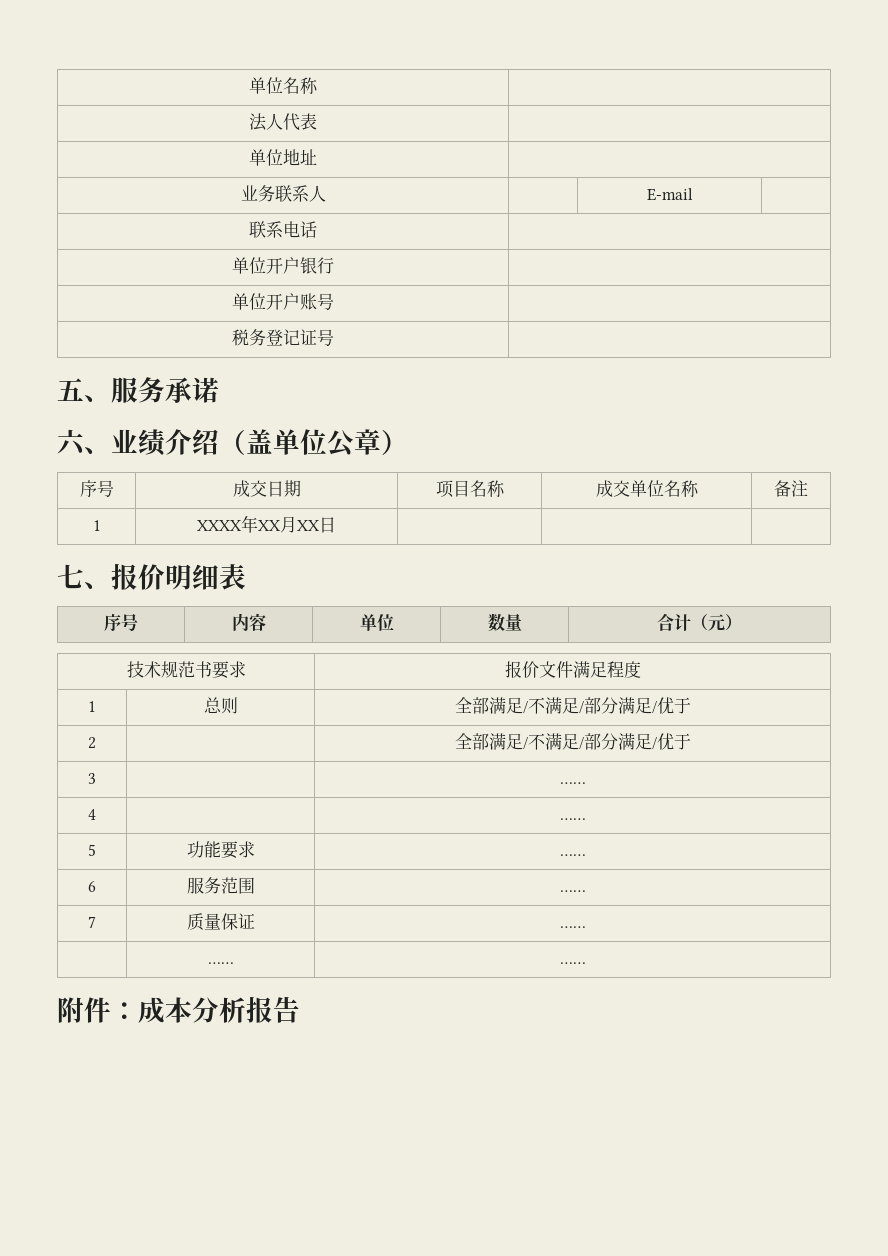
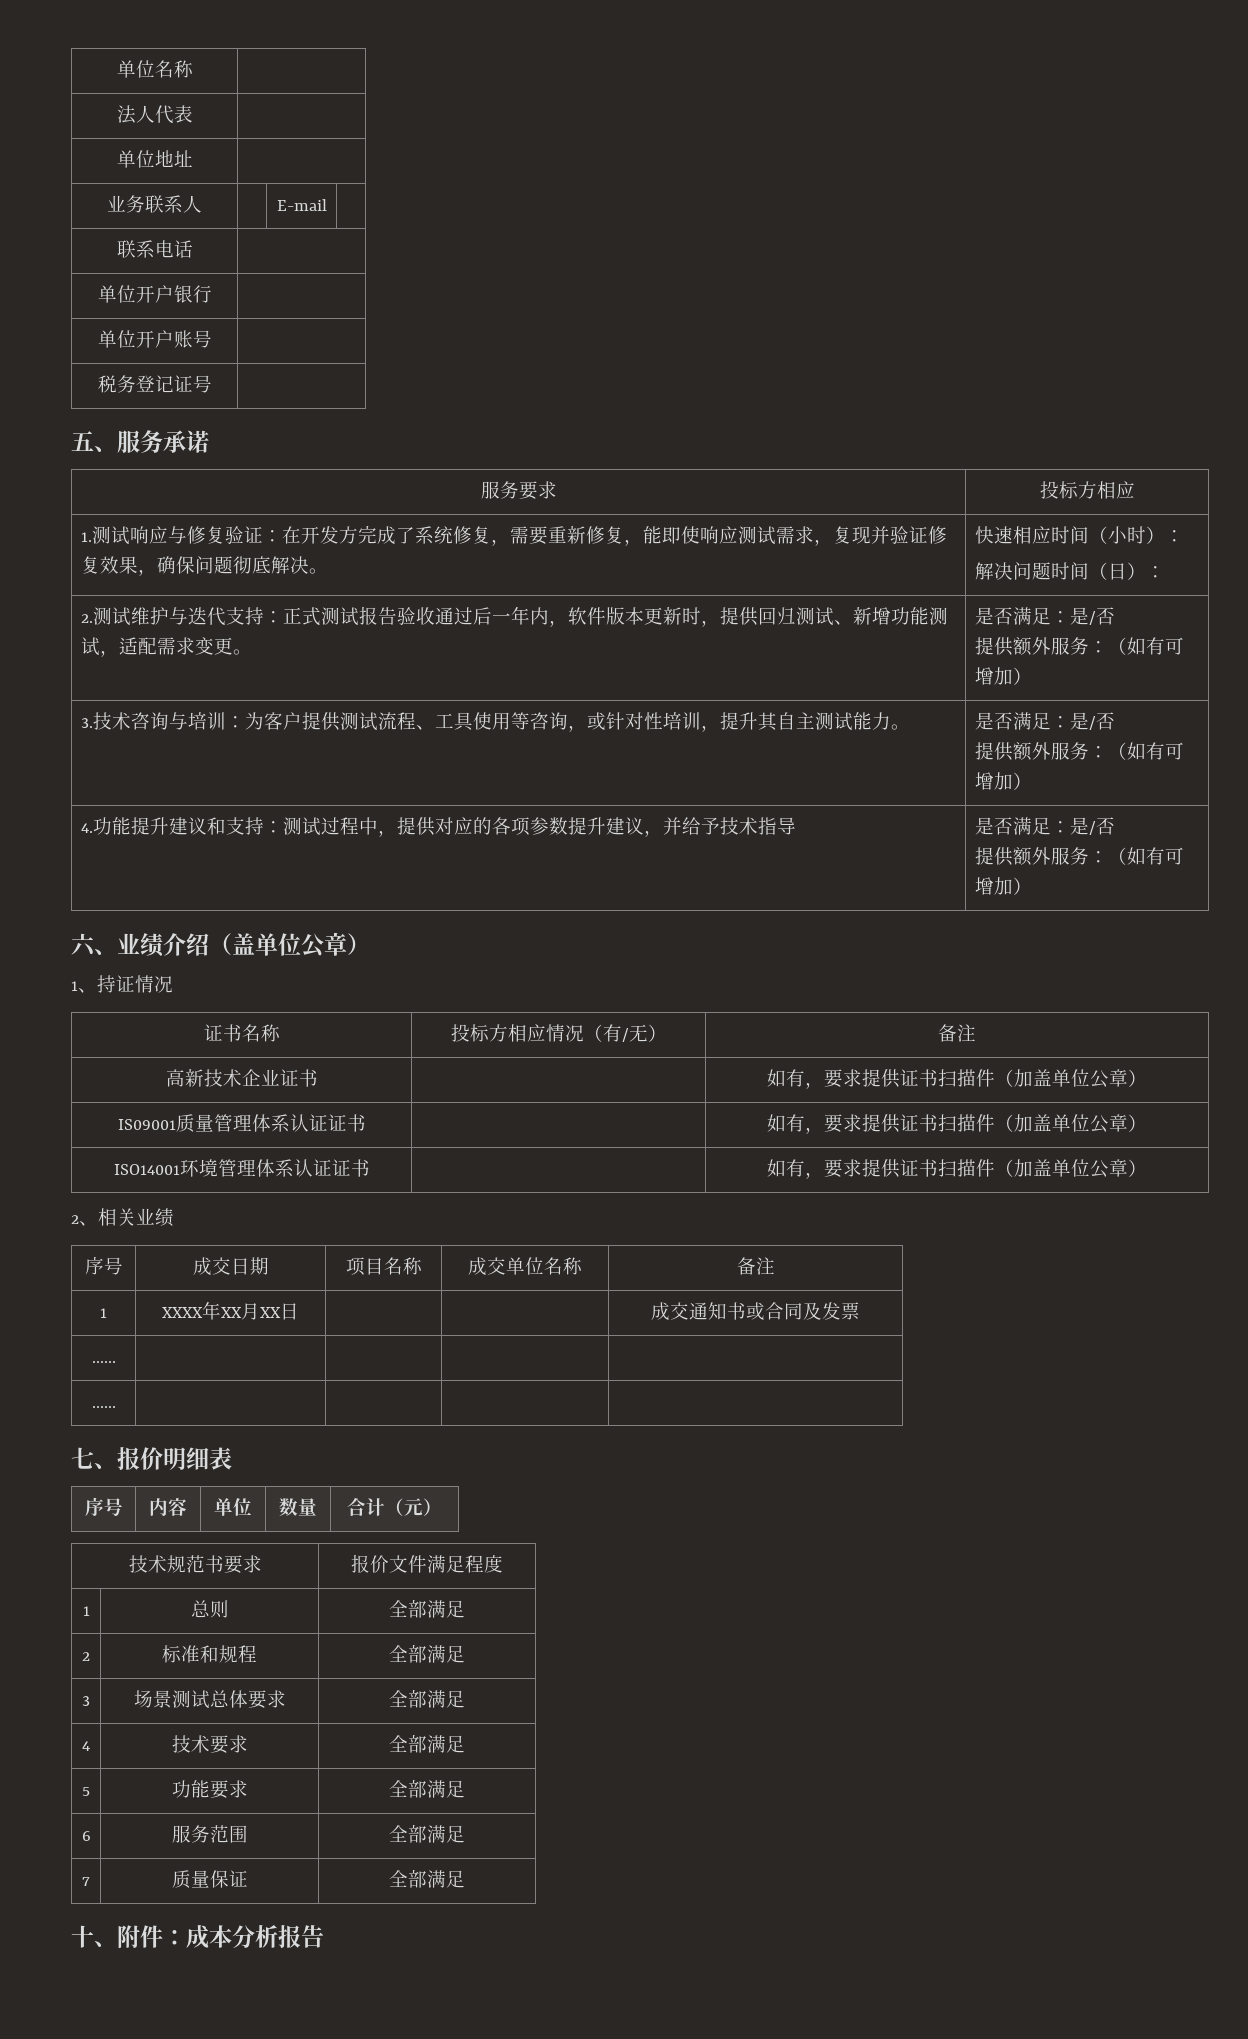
(219, 390) none -> [480,481,557,500] [1039,481,1135,499] [80,525,947,546] [80,556,328,576] [974,526,1184,544] [974,562,1165,580] [80,606,948,627] [80,637,252,657] [974,607,1115,625] [974,637,1184,656] [974,667,1032,685] [80,712,910,732] [974,712,1115,730] [974,742,1184,761] [974,772,1032,790] [80,817,796,837] [974,817,1115,835] [974,847,1184,866] [974,877,1032,895] // 服务要求 | 投标方相应 // 1.测试响应与修复验证：在开发方完成了系统修复，需要重新修复，能即使响应测试需求，复现并验证修复效果，确保问题彻底解决。 | 快速相应时间（小时）： // 解决问题时间（日）： // 2.测试维护与迭代支持：正式测试报告验收通过后一年内，软件版本更新时，提供回归测试、新增功能测试，适配需求变更。 | 是否满足：是/否 // 提供额外服务：（如有可增加） // 3.技术咨询与培训：为客户提供测试流程、工具使用等咨询，或针对性培训，提升其自主测试能力。 | 是否满足：是/否 // 提供额外服务：（如有可增加） // 4.功能提升建议和支持：测试过程中，提供对应的各项参数提升建议，并给予技术指导 | 是否满足：是/否 // 提供额外服务：（如有可增加）
(408, 442) none -> [71,975,173,993] [203,1024,280,1042] [450,1024,667,1042] [938,1024,976,1042] [165,1069,318,1087] [767,1069,1147,1089] [117,1114,366,1133] [767,1114,1147,1134] [113,1159,370,1177] [767,1159,1147,1179] [71,1208,174,1227] // 1、持证情况 // 证书名称 | 投标方相应情况（有/无） | 备注 // 高新技术企业证书 | | 如有，要求提供证书扫描件（加盖单位公章） // IS09001质量管理体系认证证书 | | 如有，要求提供证书扫描件（加盖单位公章） // ISO14001环境管理体系认证证书 | | 如有，要求提供证书扫描件（加盖单位公章） // 2、相关业绩
(336, 525) none -> [651,1302,860,1321] [91,1361,116,1363] [91,1406,116,1408] | 成交通知书或合同及发票 // …… | | | | // …… | | |
[522,697,691,714] /不满足/部分满足/优于 -> (465, 1609) none
[454,733,691,750] [88,773,96,784] [559,782,586,784] [88,809,96,820] [559,818,586,820] | 全部满足/不满足/部分满足/优于 // 3 | | …… // 4 | | …… -> [162,1645,257,1663] [389,1645,465,1663] [82,1696,90,1706] [133,1690,286,1709] [389,1690,465,1708] [82,1741,90,1751] [171,1735,248,1754] [389,1735,465,1753] 标准和规程 | 全部满足 // 3 | 场景测试总体要求 | 全部满足 // 4 | 技术要求 | 全部满足
[559,854,586,856] …… -> [389,1780,465,1798] 全部满足
[559,890,586,892] …… -> [389,1825,465,1843] 全部满足
[559,926,586,928] [207,962,234,964] [559,962,586,964] …… // | …… | …… // -> [389,1870,465,1888] [71,1925,117,1948] 全部满足 // 十、

